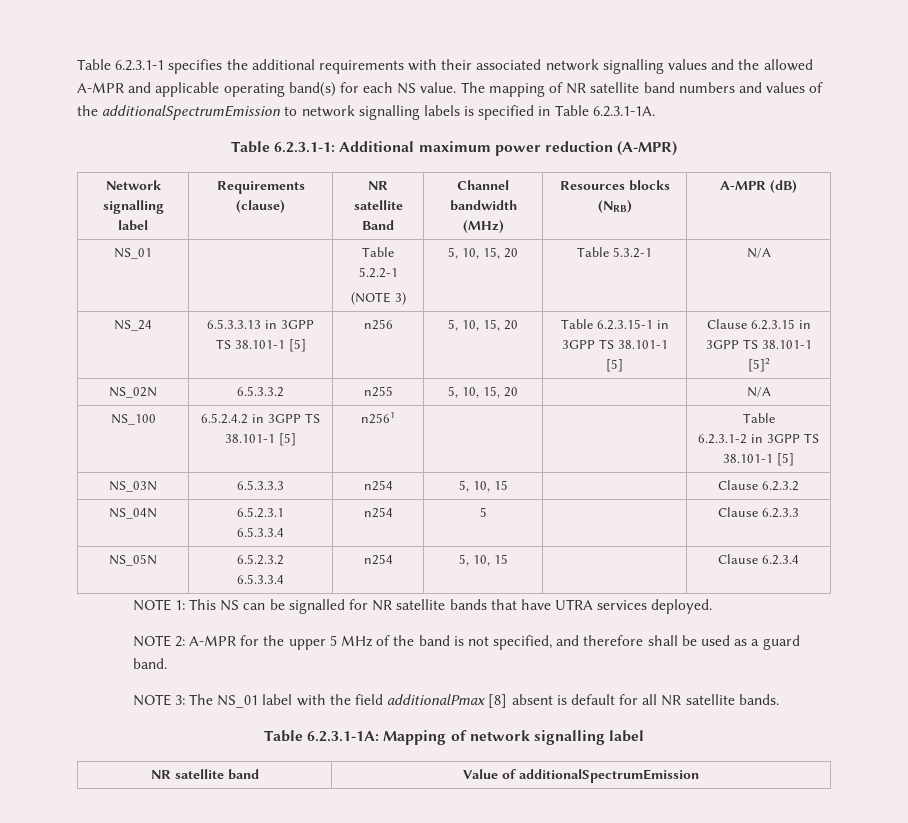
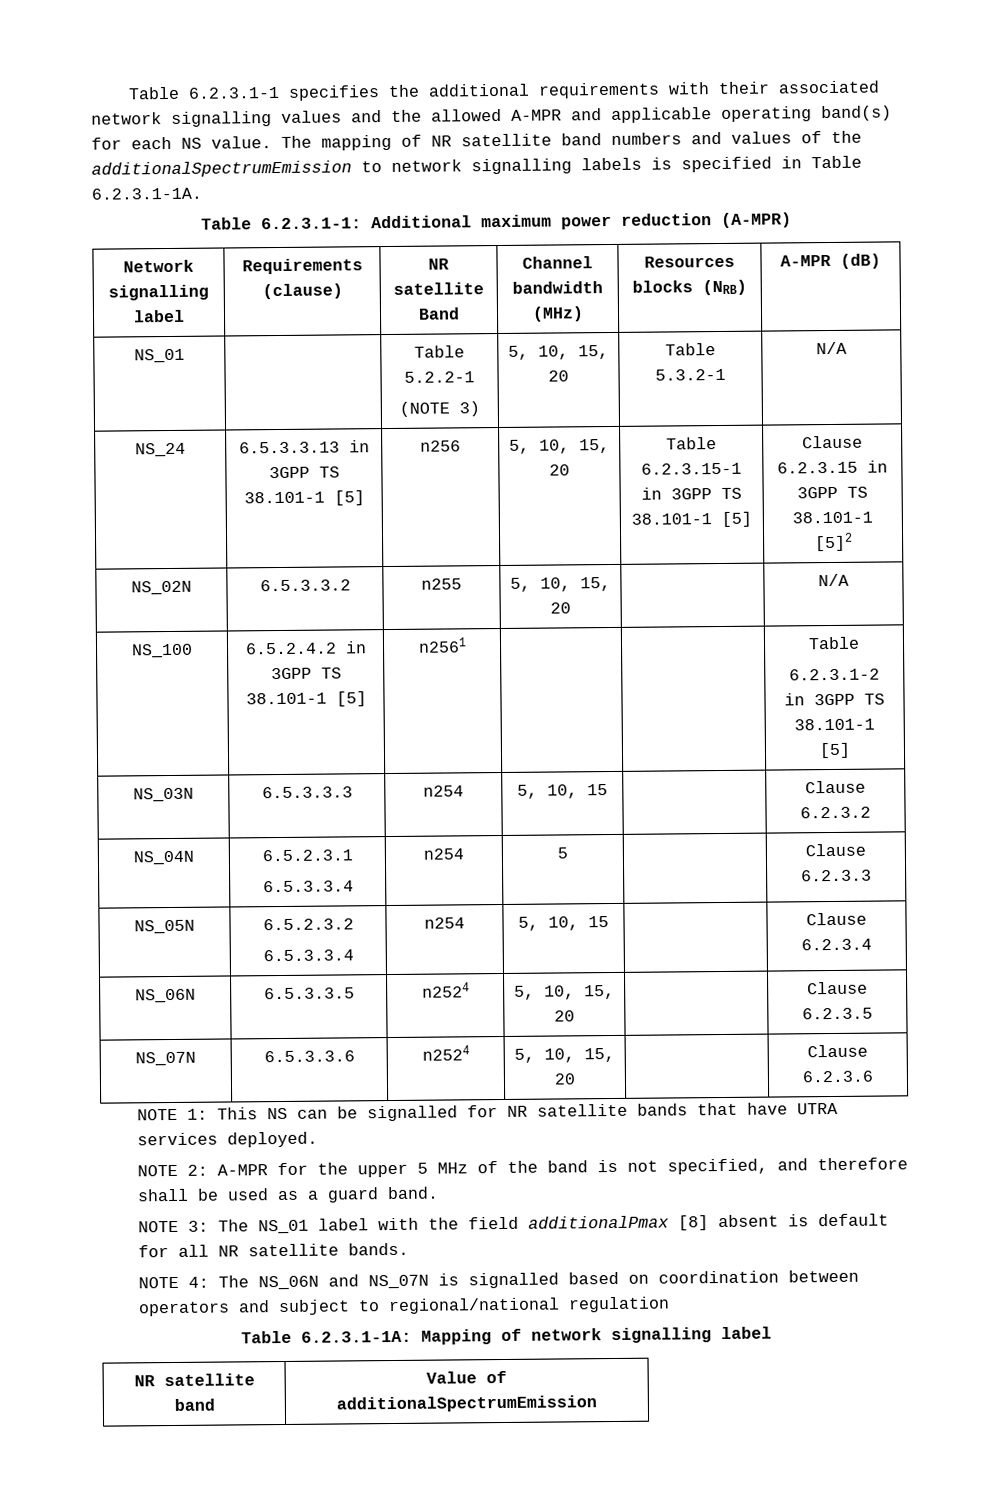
(799, 560) none -> [135,988,196,1004] [263,987,355,1000] [421,982,470,998] [514,984,615,1000] [554,1010,575,1022] [807,981,868,995] [802,1007,873,1020] [135,1051,196,1067] [263,1050,355,1063] [421,1045,470,1061] [514,1047,615,1063] [554,1073,575,1085] [807,1044,868,1058] [802,1070,873,1083] // NS_06N | 6.5.3.3.5 | n2524 | 5, 10, 15, 20 | | Clause 6.2.3.5 // NS_07N | 6.5.3.3.6 | n2524 | 5, 10, 15, 20 | | Clause 6.2.3.6
(779, 699) none -> [137,1269,859,1291] [137,1296,670,1317] // NOTE 4: The NS_06N and NS_07N is signalled based on coordination between operators and subject to regional/national regulation

